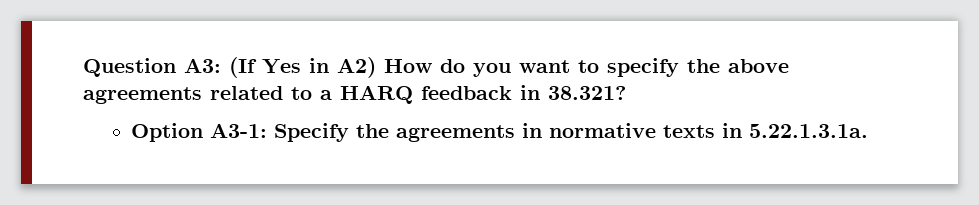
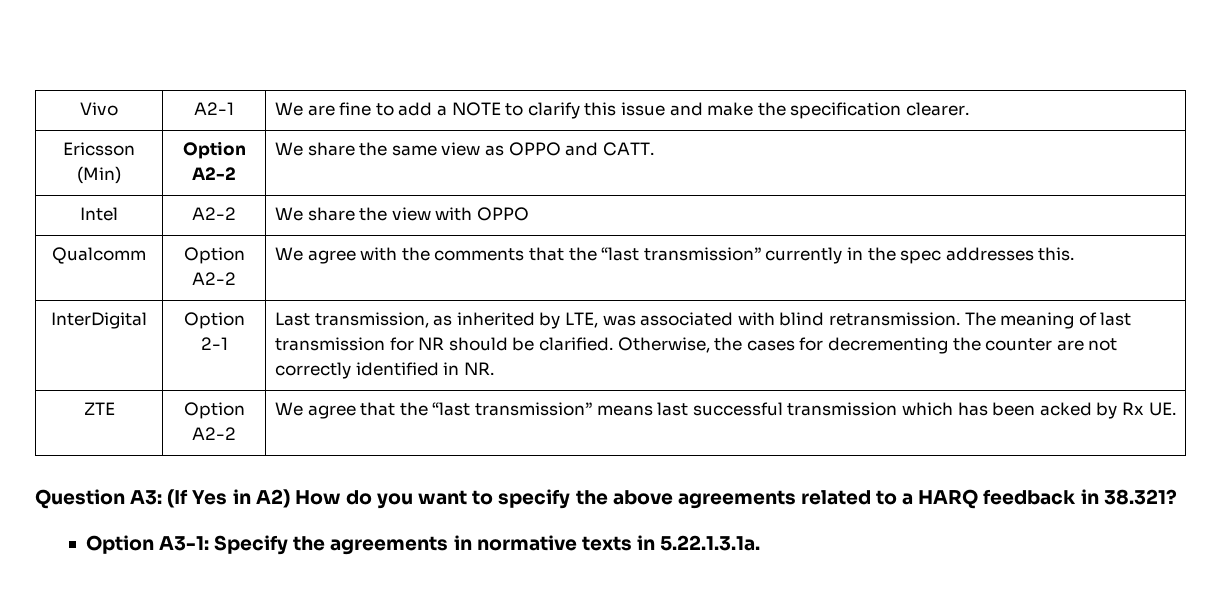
(83, 67) none -> [80,102,118,116] [194,102,234,115] [275,102,969,119] [63,142,135,156] [77,166,121,184] [182,141,246,159] [192,167,236,180] [275,142,654,156] [80,207,118,221] [192,207,236,220] [275,207,530,221] [52,247,146,264] [183,247,245,264] [192,272,236,285] [275,247,1075,264] [51,312,147,329] [183,312,245,329] [200,337,228,350] [275,312,1132,329] [275,337,1118,354] [275,362,494,379] [83,402,115,415] [183,402,245,419] [192,427,236,440] [275,402,1176,419] Vivo | A2-1 | We are fine to add a NOTE to clarify this issue and make the specification clearer. // Ericsson (Min) | Option A2-2 | We share the same view as OPPO and CATT. // Intel | A2-2 | We share the view with OPPO // Qualcomm | Option A2-2 | We agree with the comments that the “last transmission” currently in the spec addresses this. // InterDigital | Option 2-1 | Last transmission, as inherited by LTE, was associated with blind retransmission. The meaning of last transmission for NR should be clarified. Otherwise, the cases for decrementing the counter are not correctly identified in NR. // ZTE | Option A2-2 | We agree that the “last transmission” means last successful transmission which has been acked by Rx UE. //

